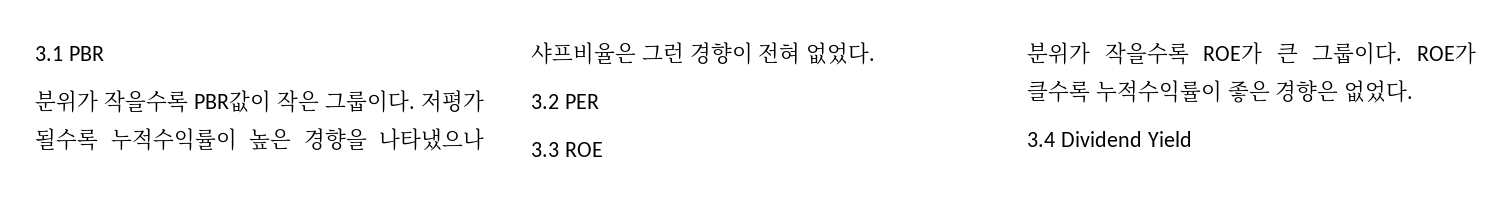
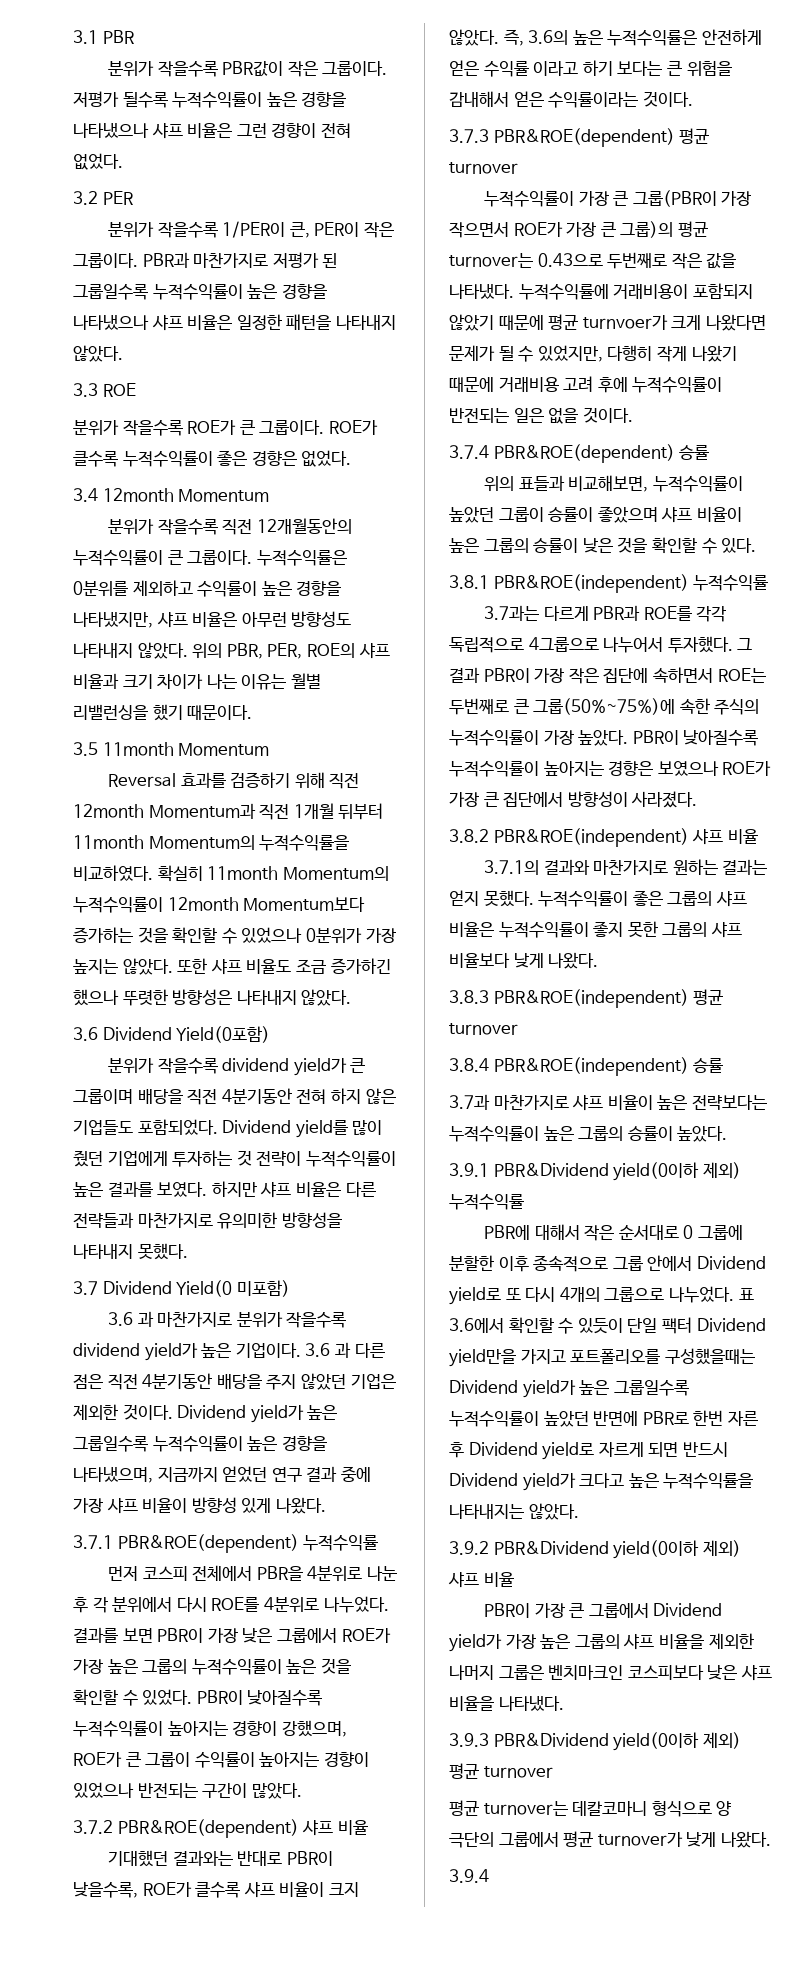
[531,42,636,65] 샤프비율은 -> [151,123,233,139] 샤프 비율은
(599, 101) none -> [108,221,394,238] [73,252,338,268] [73,284,327,300] [73,314,396,331] [73,345,123,362] // 분위가 작을수록 1/PER이 큰, PER이 작은 그룹이다. PBR과 마찬가지로 저평가 된 그룹일수록 누적수익률이 높은 경향을 나타냈으나 샤프 비율은 일정한 패턴을 나타내지 않았다.
[1060,131,1192,147] Dividend Yield -> [102,488,270,502] [108,518,352,535] [73,550,347,566] [73,580,342,597] [73,611,352,628] [73,642,390,659] [73,673,321,690] [73,704,253,721] [73,742,270,756] [108,772,360,789] [73,803,384,820] [73,835,350,851] [73,865,389,882] [73,897,366,913] [73,927,396,944] [73,958,391,975] [73,989,352,1006] [73,1026,271,1043] [108,1058,366,1076] [73,1088,396,1105] [73,1119,383,1138] [73,1150,396,1167] [73,1181,376,1198] [73,1212,342,1229] [73,1243,188,1260] [73,1280,290,1297] [108,1311,347,1328] [73,1342,385,1361] [73,1373,396,1390] [73,1404,338,1423] [73,1436,327,1452] [73,1466,371,1483] [73,1497,326,1514] [73,1534,379,1553] [108,1565,397,1582] [73,1596,389,1613] [73,1627,391,1643] [73,1658,351,1675] [73,1689,323,1706] [73,1720,347,1737] [73,1752,369,1768] [73,1782,302,1799] [73,1819,368,1838] [108,1850,333,1867] [73,1882,359,1898] [449,29,762,46] [449,60,732,77] [449,91,693,108] [449,128,710,147] [449,162,518,174] [484,190,752,207] [449,221,708,238] [449,252,737,269] [449,283,753,300] [449,314,766,331] [449,345,737,362] [449,376,723,393] [449,407,633,424] [449,444,710,463] [484,475,743,492] [449,506,742,523] [449,537,757,554] [449,574,769,593] [484,605,727,622] [449,636,753,653] [449,667,766,684] [449,698,760,715] [449,730,759,746] [449,761,772,777] [449,791,698,808] [449,828,758,847] [484,859,768,875] [449,890,747,907] [449,921,742,938] [449,952,599,969] [449,989,724,1008] [449,1023,518,1035] [449,1057,724,1076] [449,1094,767,1111] [449,1126,728,1142] [449,1162,741,1181] [449,1194,524,1210] [484,1224,743,1241] [449,1255,766,1272] [449,1286,754,1305] [449,1317,766,1334] [449,1348,755,1367] [449,1380,689,1398] [449,1410,758,1427] [449,1442,728,1460] [449,1473,754,1491] [449,1503,579,1520] [449,1540,741,1559] [448,1572,514,1588] [484,1603,723,1618] [449,1633,754,1652] [449,1665,772,1681] [449,1696,564,1711] [449,1732,741,1751] [449,1763,553,1779] [449,1800,732,1817] [449,1831,771,1848] [449,1869,489,1883] 12month Momentum // 분위가 작을수록 직전 12개월동안의 누적수익률이 큰 그룹이다. 누적수익률은 0분위를 제외하고 수익률이 높은 경향을 나타냈지만, 샤프 비율은 아무런 방향성도 나타내지 않았다. 위의 PBR, PER, ROE의 샤프 비율과 크기 차이가 나는 이유는 월별 리밸런싱을 했기 때문이다. // 3.5 11month Momentum // Reversal 효과를 검증하기 위해 직전 12month Momentum과 직전 1개월 뒤부터 11month Momentum의 누적수익률을 비교하였다. 확실히 11month Momentum의 누적수익률이 12month Momentum보다 증가하는 것을 확인할 수 있었으나 0분위가 가장 높지는 않았다. 또한 샤프 비율도 조금 증가하긴 했으나 뚜렷한 방향성은 나타내지 않았다. // 3.6 Dividend Yield(0포함) // 분위가 작을수록 dividend yield가 큰 그룹이며 배당을 직전 4분기동안 전혀 하지 않은 기업들도 포함되었다. Dividend yield를 많이 줬던 기업에게 투자하는 것 전략이 누적수익률이 높은 결과를 보였다. 하지만 샤프 비율은 다른 전략들과 마찬가지로 유의미한 방향성을 나타내지 못했다. // 3.7 Dividend Yield(0 미포함) // 3.6 과 마찬가지로 분위가 작을수록 dividend yield가 높은 기업이다. 3.6 과 다른 점은 직전 4분기동안 배당을 주지 않았던 기업은 제외한 것이다. Dividend yield가 높은 그룹일수록 누적수익률이 높은 경향을 나타냈으며, 지금까지 얻었던 연구 결과 중에 가장 샤프 비율이 방향성 있게 나왔다. // 3.7.1 PBR&ROE(dependent) 누적수익률 // 먼저 코스피 전체에서 PBR을 4분위로 나눈 후 각 분위에서 다시 ROE를 4분위로 나누었다. 결과를 보면 PBR이 가장 낮은 그룹에서 ROE가 가장 높은 그룹의 누적수익률이 높은 것을 확인할 수 있었다. PBR이 낮아질수록 누적수익률이 높아지는 경향이 강했으며, ROE가 큰 그룹이 수익률이 높아지는 경향이 있었으나 반전되는 구간이 많았다. // 3.7.2 PBR&ROE(dependent) 샤프 비율 // 기대했던 결과와는 반대로 PBR이 낮을수록, ROE가 클수록 샤프 비율이 크지 않았다. 즉, 3.6의 높은 누적수익률은 안전하게 얻은 수익률 이라고 하기 보다는 큰 위험을 감내해서 얻은 수익률이라는 것이다. // 3.7.3 PBR&ROE(dependent) 평균 turnover // 누적수익률이 가장 큰 그룹(PBR이 가장 작으면서 ROE가 가장 큰 그룹)의 평균 turnover는 0.43으로 두번째로 작은 값을 나타냈다. 누적수익률에 거래비용이 포함되지 않았기 때문에 평균 turnvoer가 크게 나왔다면 문제가 될 수 있었지만, 다행히 작게 나왔기 때문에 거래비용 고려 후에 누적수익률이 반전되는 일은 없을 것이다. // 3.7.4 PBR&ROE(dependent) 승률 // 위의 표들과 비교해보면, 누적수익률이 높았던 그룹이 승률이 좋았으며 샤프 비율이 높은 그룹의 승률이 낮은 것을 확인할 수 있다. // 3.8.1 PBR&ROE(independent) 누적수익률 // 3.7과는 다르게 PBR과 ROE를 각각 독립적으로 4그룹으로 나누어서 투자했다. 그 결과 PBR이 가장 작은 집단에 속하면서 ROE는 두번째로 큰 그룹(50%~75%)에 속한 주식의 누적수익률이 가장 높았다. PBR이 낮아질수록 누적수익률이 높아지는 경향은 보였으나 ROE가 가장 큰 집단에서 방향성이 사라졌다. // 3.8.2 PBR&ROE(independent) 샤프 비율 // 3.7.1의 결과와 마찬가지로 원하는 결과는 얻지 못했다. 누적수익률이 좋은 그룹의 샤프 비율은 누적수익률이 좋지 못한 그룹의 샤프 비율보다 낮게 나왔다. // 3.8.3 PBR&ROE(independent) 평균 turnover // 3.8.4 PBR&ROE(independent) 승률 // 3.7과 마찬가지로 샤프 비율이 높은 전략보다는 누적수익률이 높은 그룹의 승률이 높았다. // 3.9.1 PBR&Dividend yield(0이하 제외) 누적수익률 // PBR에 대해서 작은 순서대로 0 그룹에 분할한 이후 종속적으로 그룹 안에서 Dividend yield로 또 다시 4개의 그룹으로 나누었다. 표 3.6에서 확인할 수 있듯이 단일 팩터 Dividend yield만을 가지고 포트폴리오를 구성했을때는 Dividend yield가 높은 그룹일수록 누적수익률이 높았던 반면에 PBR로 한번 자른 후 Dividend yield로 자르게 되면 반드시 Dividend yield가 크다고 높은 누적수익률을 나타내지는 않았다. // 3.9.2 PBR&Dividend yield(0이하 제외) 샤프 비율 // PBR이 가장 큰 그룹에서 Dividend yield가 가장 높은 그룹의 샤프 비율을 제외한 나머지 그룹은 벤치마크인 코스피보다 낮은 샤프 비율을 나타냈다. // 3.9.3 PBR&Dividend yield(0이하 제외) 평균 turnover // 평균 turnover는 데칼코마니 형식으로 양 극단의 그룹에서 평균 turnover가 낮게 나왔다. // 3.9.4

